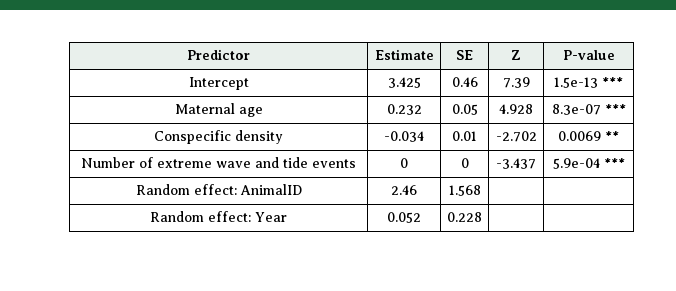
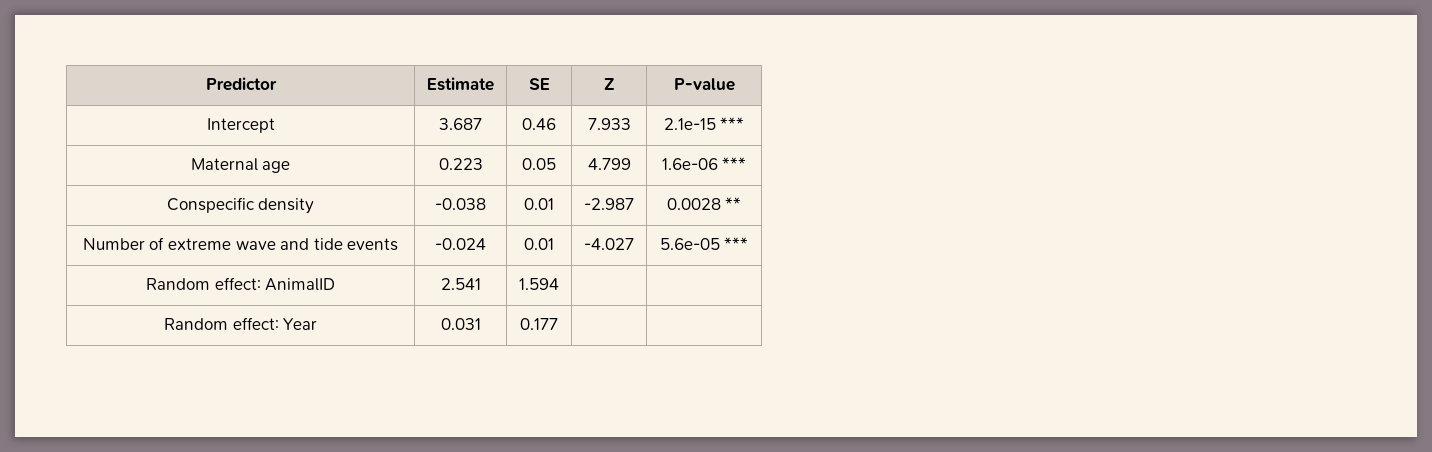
[387,77,421,88] 3.425 -> [439,118,482,130] 3.687
[502,77,530,88] [554,77,598,88] 7.39 | 1.5e-13 -> [587,118,631,130] [663,118,716,130] 7.933 | 2.1e-15
[386,104,422,115] 0.232 -> [438,158,483,170] 0.223
[499,104,533,114] [551,104,601,115] 4.928 | 8.3e-07 -> [587,158,631,170] [661,158,718,170] 4.799 | 1.6e-06
[384,131,424,142] [452,131,477,141] [495,131,537,142] [558,131,601,141] -0.034 | 0.01 | -2.702 | 0.0069 -> [435,198,486,210] [524,198,554,210] [584,198,634,210] [666,198,721,210] -0.038 | 0.01 | -2.987 | 0.0028
[400,158,408,168] [460,158,469,168] [496,158,536,169] [552,158,600,169] 0 | 0 | -3.437 | 5.9e-04 -> [435,238,486,250] [524,238,554,250] [584,238,634,250] [659,238,720,250] -0.024 | 0.01 | -4.027 | 5.6e-05
[391,185,417,195] [448,185,481,196] 2.46 | 1.568 -> [440,278,481,290] [519,278,559,290] 2.541 | 1.594
[387,212,421,223] [447,212,482,222] 0.052 | 0.228 -> [440,318,481,330] [520,318,558,330] 0.031 | 0.177

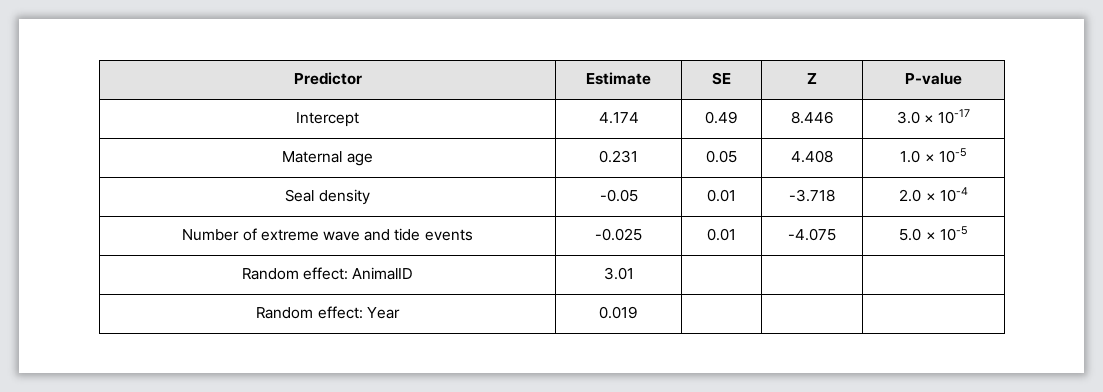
[439,118,482,130] [522,118,556,130] [587,118,631,130] [663,117,745,130] 3.687 | 0.46 | 7.933 | 2.1e-15 *** -> [598,112,639,124] [705,111,738,124] [790,111,834,124] [896,109,971,124] 4.174 | 0.49 | 8.446 | 3.0 × 10-17
[438,158,483,170] 0.223 -> [599,150,638,163] 0.231
[587,158,631,170] [661,157,747,170] [166,197,254,213] 4.799 | 1.6e-06 *** // Conspecific -> [791,150,833,163] [900,148,967,163] [285,189,315,202] 4.408 | 1.0 × 10-5 // Seal
[435,198,486,210] [524,198,554,210] [584,198,634,210] [666,197,742,210] -0.038 | 0.01 | -2.987 | 0.0028 ** -> [599,189,638,202] [707,189,736,202] [789,189,835,202] [899,187,968,202] -0.05 | 0.01 | -3.718 | 2.0 × 10-4
[435,238,486,250] [524,238,554,250] [584,238,634,250] [659,237,749,250] -0.024 | 0.01 | -4.027 | 5.6e-05 *** -> [595,228,642,241] [707,228,736,241] [788,228,836,241] [899,226,968,241] -0.025 | 0.01 | -4.075 | 5.0 × 10-5
[440,278,481,290] [519,278,559,290] 2.541 | 1.594 -> [603,267,634,280] 3.01 |
[440,318,481,330] [520,318,558,330] 0.031 | 0.177 -> [599,306,638,319] 0.019 |

